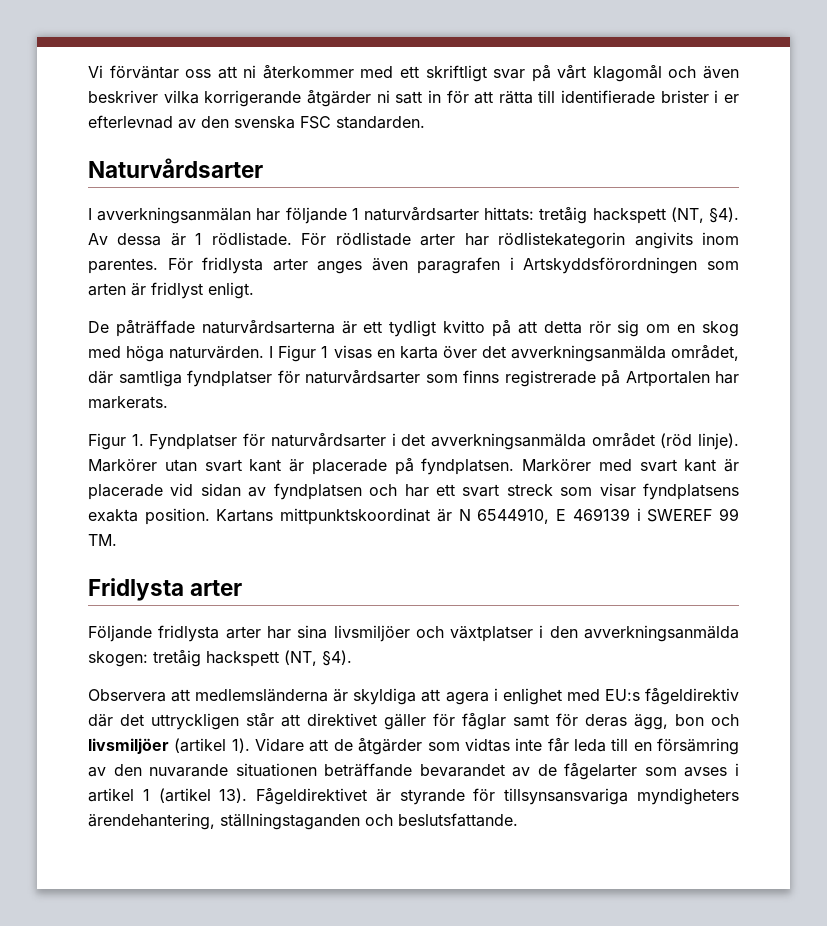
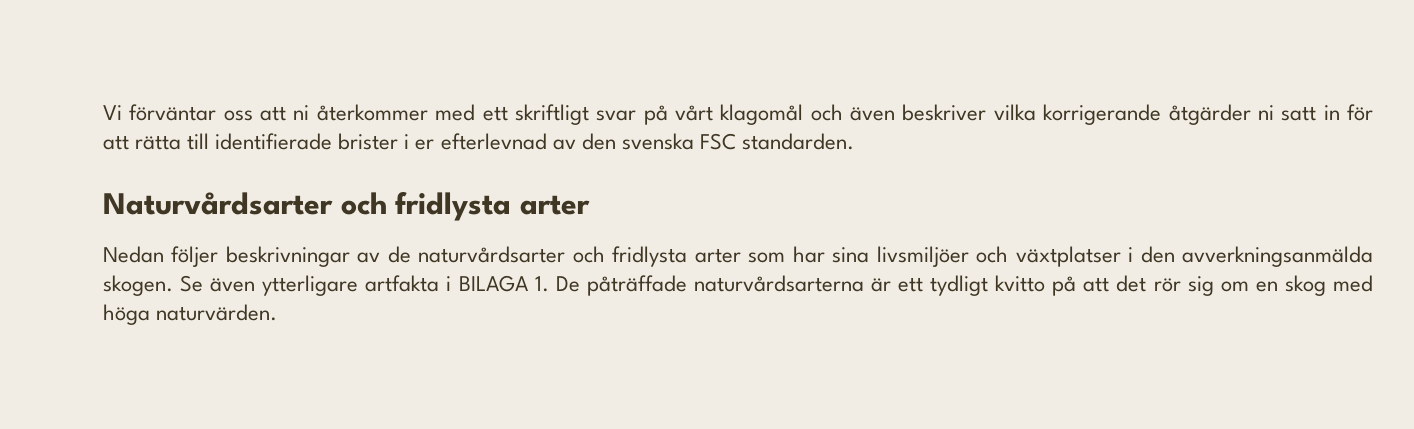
[88,207,739,224] [88,232,739,249] [88,257,739,274] [88,282,254,299] // I avverkningsanmälan har följande 1 naturvårdsarter hittats: tretåig hackspett (NT, §4). Av dessa är 1 rödlistade. För rödlistade arter har rödlistekategorin angivits inom parentes. För fridlysta arter anges även paragrafen i Artskyddsförordningen som arten är fridlyst enligt. // -> [340,191,590,221] [103,246,1373,267] [103,275,549,296] och fridlysta arter // Nedan följer beskrivningar av de naturvårdsarter och fridlysta arter som har sina livsmiljöer och växtplatser i den avverkningsanmälda skogen. Se även ytterligare artfakta i BILAGA 1.
[543,321,582,334] detta -> [1116,275,1147,292] det
[269,345,739,362] [88,370,739,387] [88,396,168,409] [88,433,739,450] [88,458,739,475] [88,483,740,500] [88,508,740,525] [88,534,117,546] [88,578,243,601] [88,625,740,642] [88,650,352,667] [88,688,739,705] [88,713,739,730] [88,738,739,755] [88,763,739,780] [88,788,739,805] [88,813,518,830] I Figur 1 visas en karta över det avverkningsanmälda området, där samtliga fyndplatser för naturvårdsarter som finns registrerade på Artportalen har markerats. // Figur 1. Fyndplatser för naturvårdsarter i det avverkningsanmälda området (röd linje). Markörer utan svart kant är placerade på fyndplatsen. Markörer med svart kant är placerade vid sidan av fyndplatsen och har ett svart streck som visar fyndplatsens exakta position. Kartans mittpunktskoordinat är N 6544910, E 469139 i SWEREF 99 TM. // Fridlysta arter // Följande fridlysta arter har sina livsmiljöer och växtplatser i den avverkningsanmälda skogen: tretåig hackspett (NT, §4). // Observera att medlemsländerna är skyldiga att agera i enlighet med EU:s fågeldirektiv där det uttryckligen står att direktivet gäller för fåglar samt för deras ägg, bon och livsmiljöer (artikel 1). Vidare att de åtgärder som vidtas inte får leda till en försämring av den nuvarande situationen beträffande bevarandet av de fågelarter som avses i artikel 1 (artikel 13). Fågeldirektivet är styrande för tillsynsansvariga myndigheters ärendehantering, ställningstaganden och beslutsfattande. -> (278, 312) none

